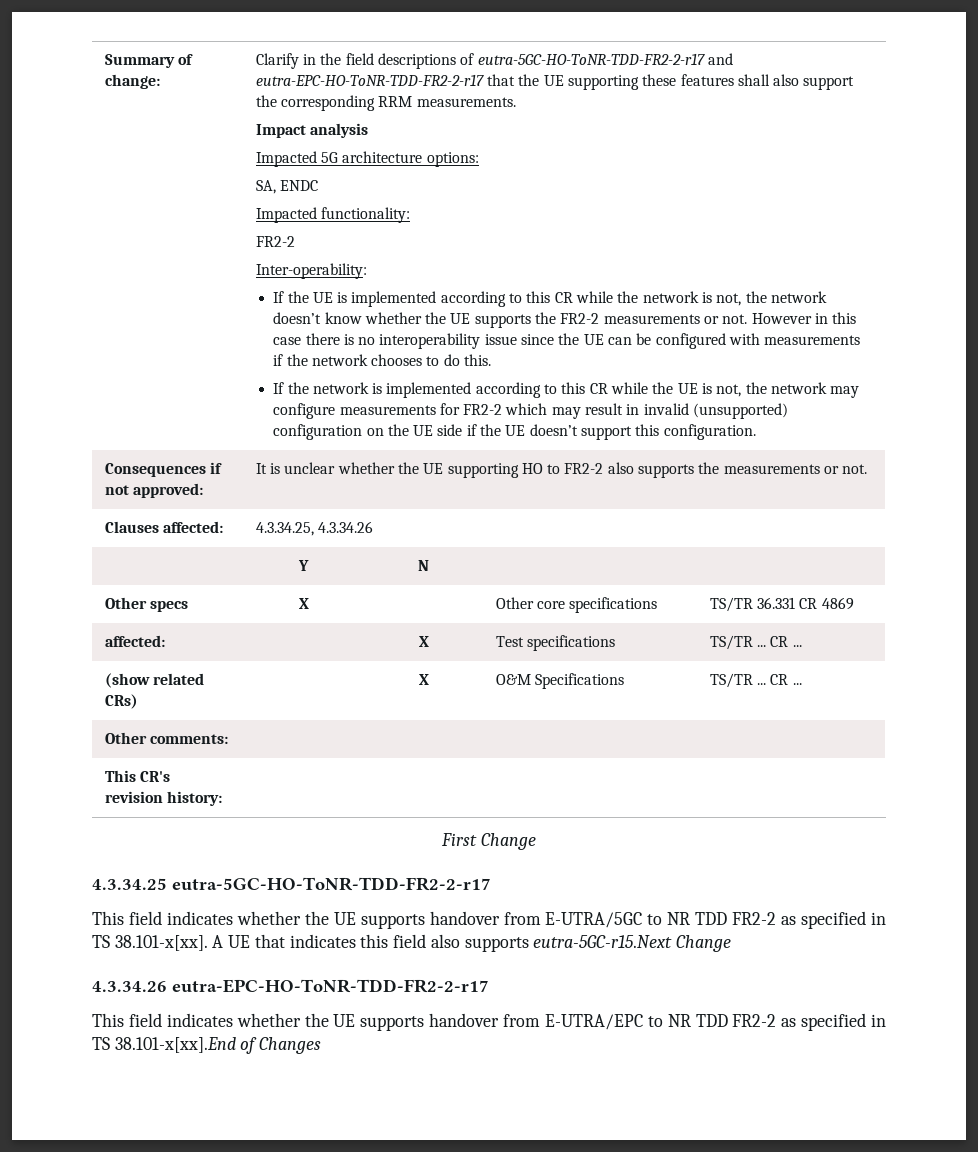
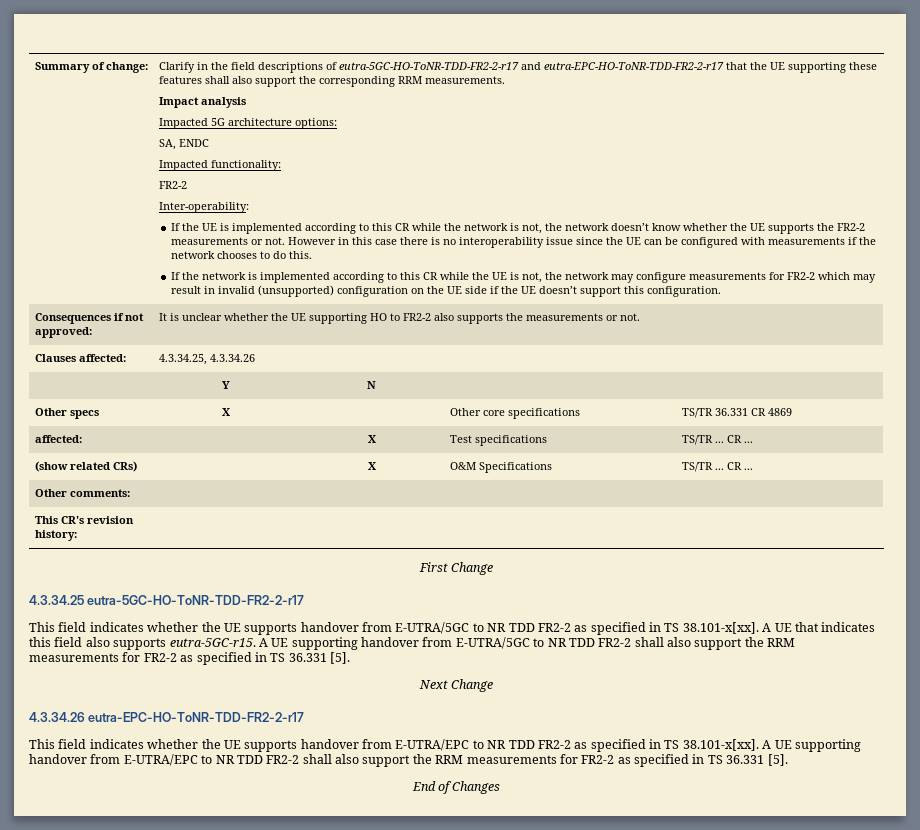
[533,935,673,948] eutra-5GC-r15.Next -> [169,637,796,650] [29,652,350,665] [418,680,448,689] eutra-5GC-r15. A UE supporting handover from E-UTRA/5GC to NR TDD FR2-2 shall also support the RRM measurements for FR2-2 as specified in TS 36.331 [5]. // Next
[114,1037,236,1053] 38.101-x[xx].End -> [682,739,861,752] [29,754,788,767] [411,781,436,791] 38.101-x[xx]. A UE supporting handover from E-UTRA/EPC to NR TDD FR2-2 shall also support the RRM measurements for FR2-2 as specified in TS 36.331 [5]. // End

